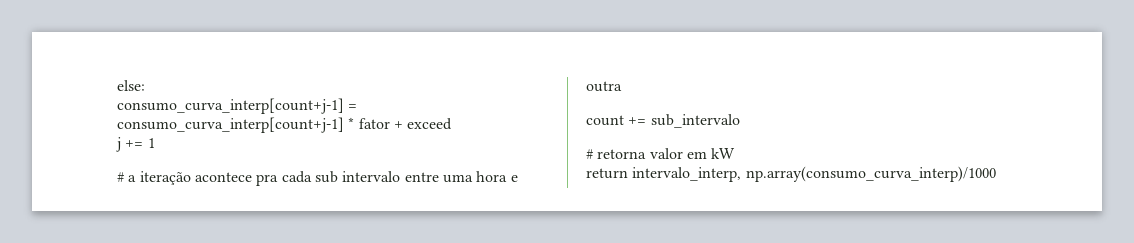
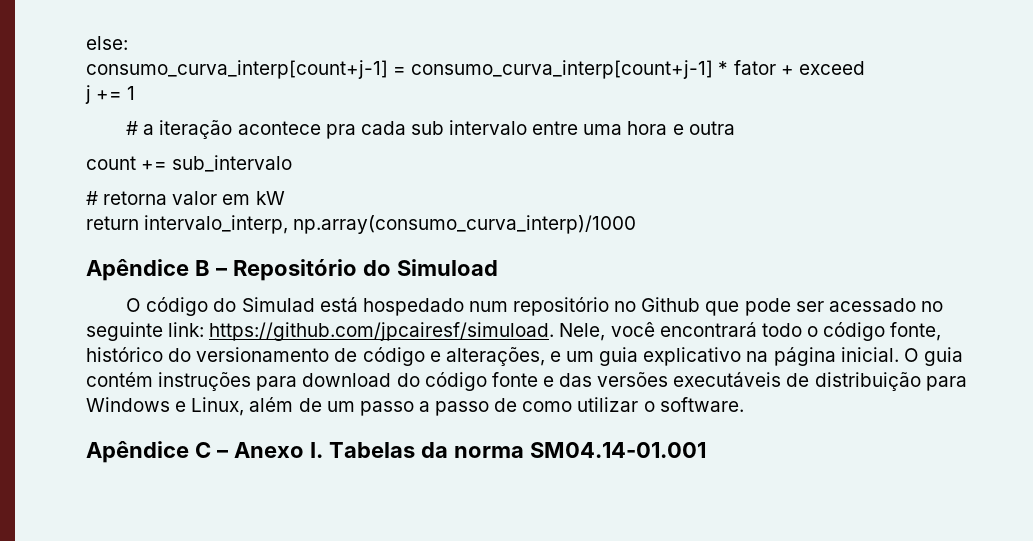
(996, 174) none -> [86,259,498,281] [126,297,943,316] [86,322,942,341] [86,347,963,366] [86,372,967,391] [86,397,744,416] [86,441,706,463] // Apêndice B – Repositório do Simuload // O código do Simulad está hospedado num repositório no Github que pode ser acessado no seguinte link: https://github.com/jpcairesf/simuload. Nele, você encontrará todo o código fonte, histórico do versionamento de código e alterações, e um guia explicativo na página inicial. O guia contém instruções para download do código fonte e das versões executáveis de distribuição para Windows e Linux, além de um passo a passo de como utilizar o software. // Apêndice C – Anexo I. Tabelas da norma SM04.14-01.001

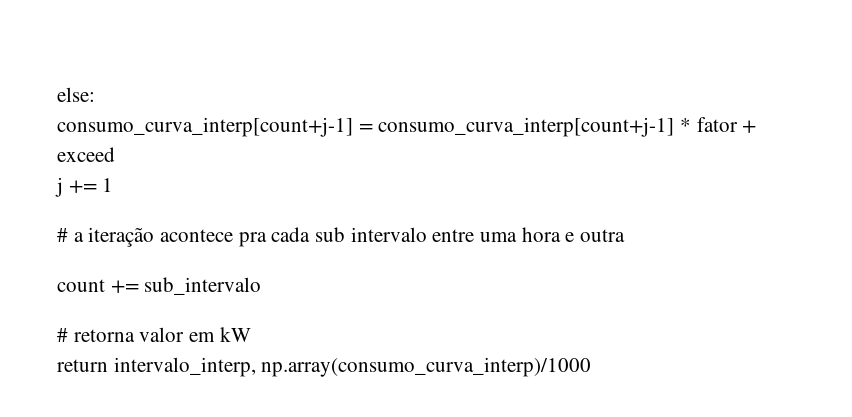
[86,259,498,281] [126,297,943,316] [86,322,942,341] [86,347,963,366] [86,372,967,391] [86,397,744,416] [86,441,706,463] // Apêndice B – Repositório do Simuload // O código do Simulad está hospedado num repositório no Github que pode ser acessado no seguinte link: https://github.com/jpcairesf/simuload. Nele, você encontrará todo o código fonte, histórico do versionamento de código e alterações, e um guia explicativo na página inicial. O guia contém instruções para download do código fonte e das versões executáveis de distribuição para Windows e Linux, além de um passo a passo de como utilizar o software. // Apêndice C – Anexo I. Tabelas da norma SM04.14-01.001 -> (592, 367) none

